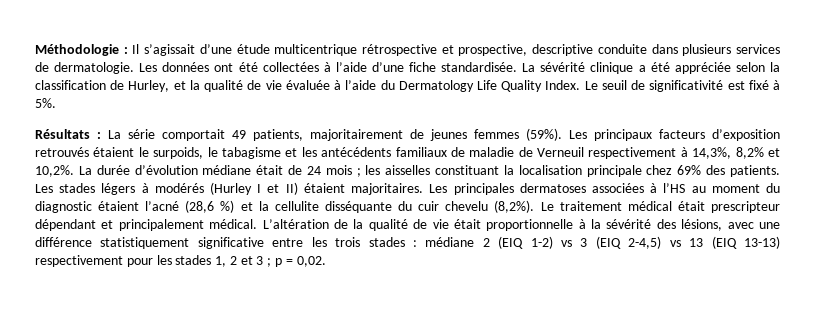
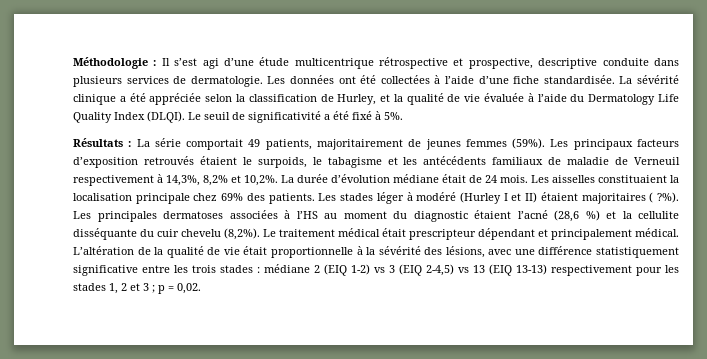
[144,44,196,56] s’agissait -> [174,58,219,69] s’est agi
[545,80,581,90] Index. -> [114,111,185,123] Index (DLQI).
[727,81,745,90] est -> [324,111,349,120] a été
[325,165,500,177] mois ; les aisselles constituant -> [500,175,667,183] mois. Les aisselles constituaient
[101,183,204,195] légers à modérés -> [376,192,457,204] léger à modéré
[351,183,424,195] majoritaires. -> [581,192,679,204] majoritaires ( ?%).

